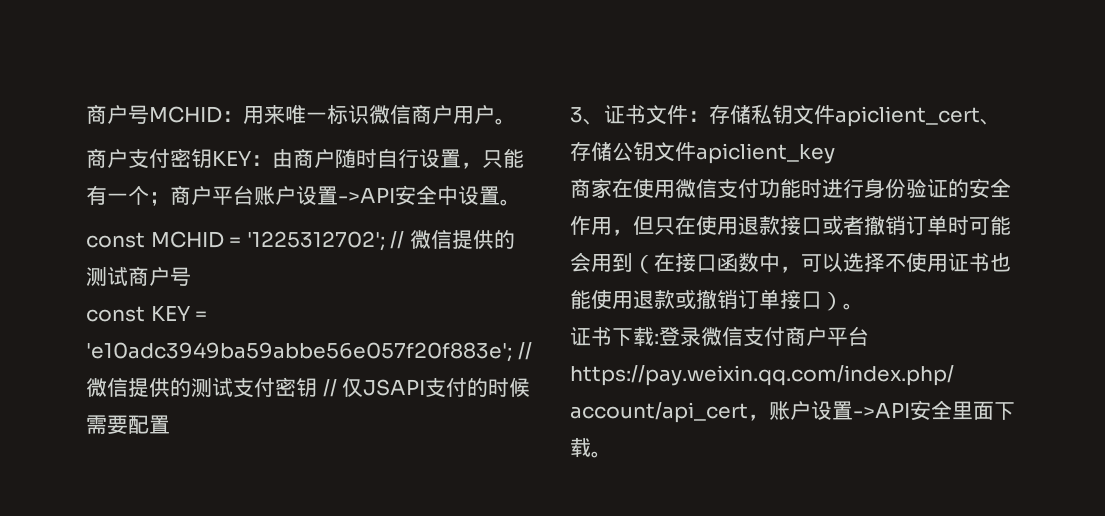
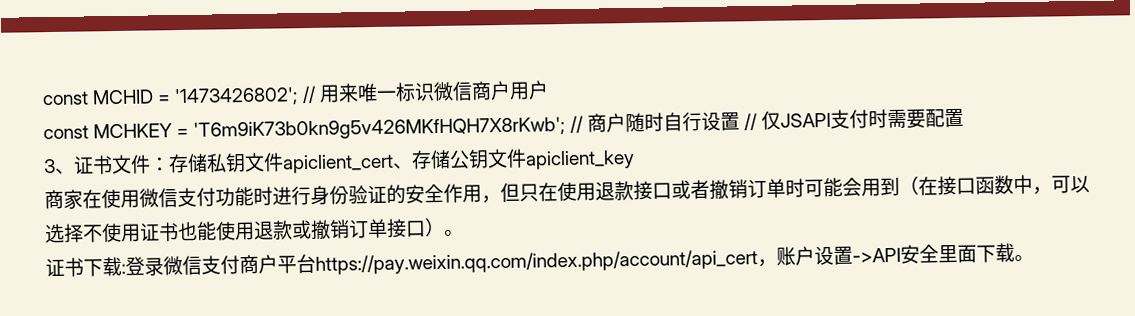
[86,104,243,124] 商户号MCHID： -> [42,85,317,107] const MCHID = '1473426802'; //
[495,118,516,125] [86,148,524,169] [86,185,521,206] [86,230,515,251] [86,266,191,286] [86,306,208,322] [86,342,532,362] [86,377,317,397] 。 // 商户支付密钥KEY：由商户随时自行设置，只能有一个；商户平台账户设置->API安全中设置。 // const MCHID = '1225312702'; // 微信提供的测试商户号 // const KEY = 'e10adc3949ba59abbe56e057f20f883e'; // 微信提供的测试支付密钥 -> [43,111,740,141] // const MCHKEY = 'T6m9iK73b0kn9g5v426MKfHQH7X8rKwb'; // 商户随时自行设置
[467,377,531,397] 的时候 -> [867,109,888,129] 时

